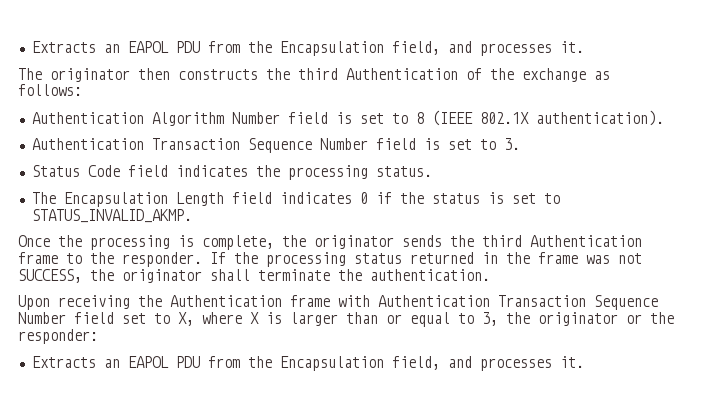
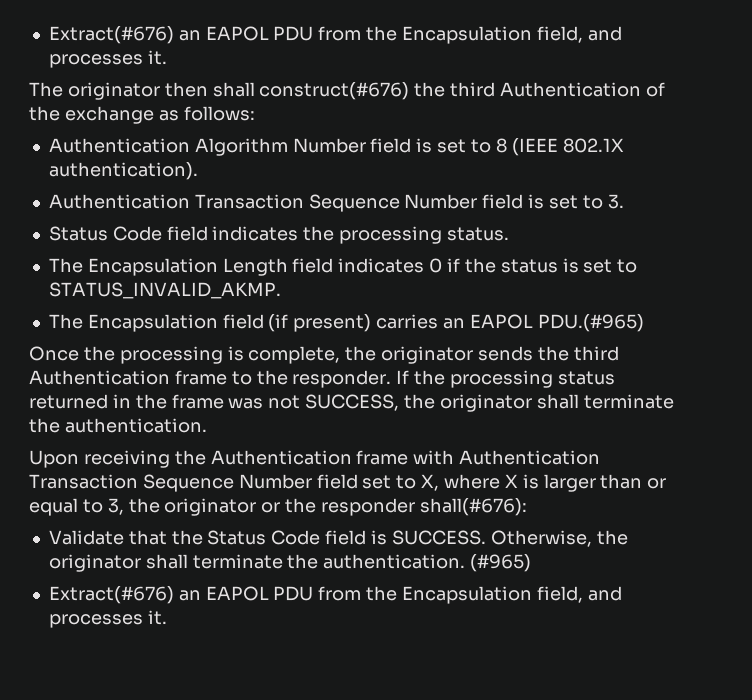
[31,41,96,53] Extracts -> [48,26,174,44] Extract(#676)
[178,69,258,80] constructs -> [212,82,410,100] shall construct(#676)
(192, 216) none -> [48,314,644,332] // The Encapsulation field (if present) carries an EAPOL PDU.(#965)
[18,329,98,344] [31,356,96,368] responder: // Extracts -> [321,498,527,516] [48,530,628,547] [48,554,532,572] [48,586,174,604] responder shall(#676): // Validate that the Status Code field is SUCCESS. Otherwise, the originator shall terminate the authentication. (#965) // Extract(#676)

